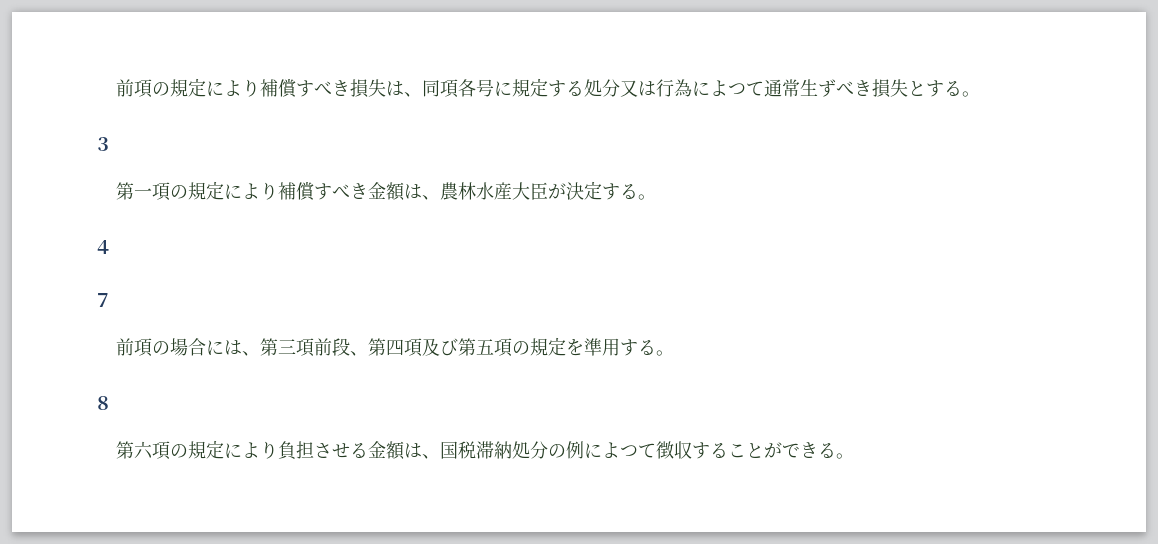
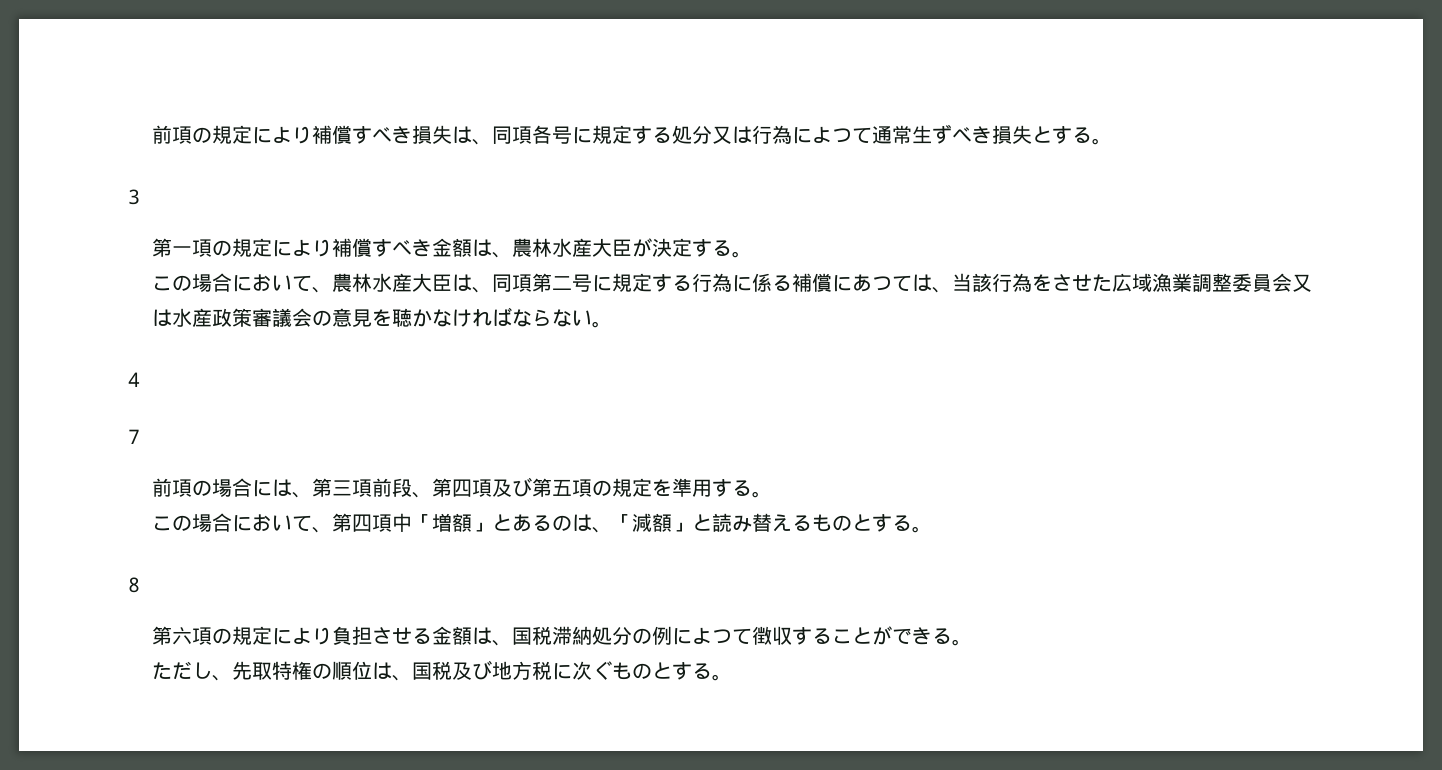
(656, 197) none -> [151,273,1312,293] [151,307,612,328] // この場合において、農林水産大臣は、同項第二号に規定する行為に係る補償にあつては、当該行為をさせた広域漁業調整委員会又は水産政策審議会の意見を聴かなければならない。
(674, 353) none -> [151,513,932,533] // この場合において、第四項中「増額」とあるのは、「減額」と読み替えるものとする。
(854, 456) none -> [151,660,732,681] // ただし、先取特権の順位は、国税及び地方税に次ぐものとする。

